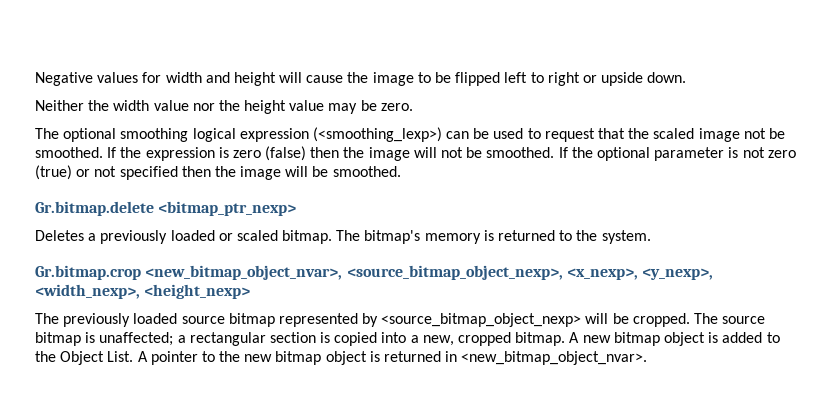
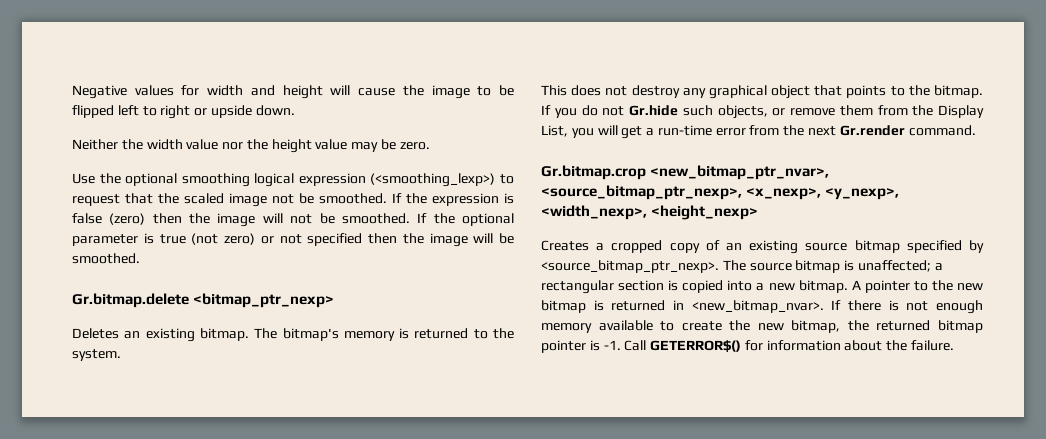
[35,128,59,139] The -> [72,173,121,184] Use the
[446,128,524,139] can be used -> (496, 180) none
[232,146,307,161] zero (false) -> [72,213,146,225] false (zero)
[742,147,796,158] [35,165,72,180] not zero (true) -> [159,233,255,245] true (not zero)
[88,230,278,244] a previously loaded or scaled -> [124,328,195,342] an existing
(651, 237) none -> [541,85,983,99] [541,105,984,119] [541,125,976,139] // This does not destroy any graphical object that points to the bitmap. If you do not Gr.hide such objects, or remove them from the Display List, you will get a run-time error from the next Gr.render command.
[145,265,563,280] <new_bitmap_object_nvar>, <source_bitmap_object_nexp>, -> [650,165,830,180] [541,185,742,200] <new_bitmap_ptr_nvar>, <source_bitmap_ptr_nexp>,
[35,313,690,327] The previously loaded source bitmap represented by <source_bitmap_object_nexp> will be cropped. -> [541,240,984,254] [541,260,719,273] Creates a cropped copy of an existing source bitmap specified by <source_bitmap_ptr_nexp>.
[422,332,780,346] [35,351,134,365] new, cropped bitmap. A new bitmap object is added to the Object List. -> [768,280,848,293] new bitmap.
[325,351,367,365] object -> (586, 306) none
[461,351,648,365] <new_bitmap_object_nvar>. -> [691,300,983,314] [541,320,983,333] [541,340,955,353] <new_bitmap_nvar>. If there is not enough memory available to create the new bitmap, the returned bitmap pointer is -1. Call GETERROR$() for information about the failure.

